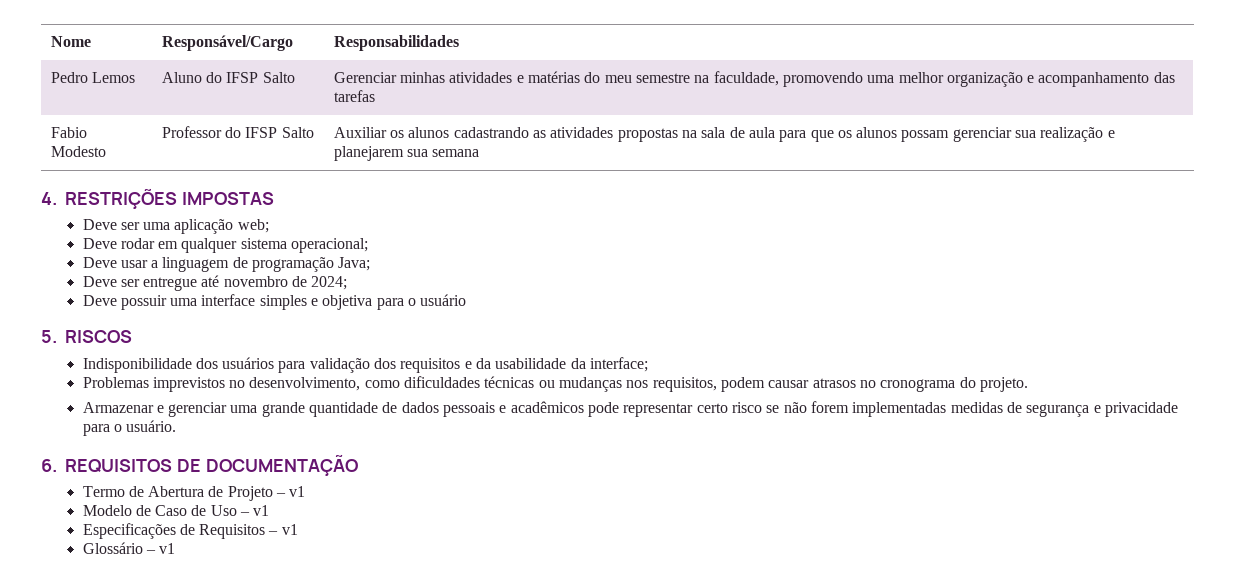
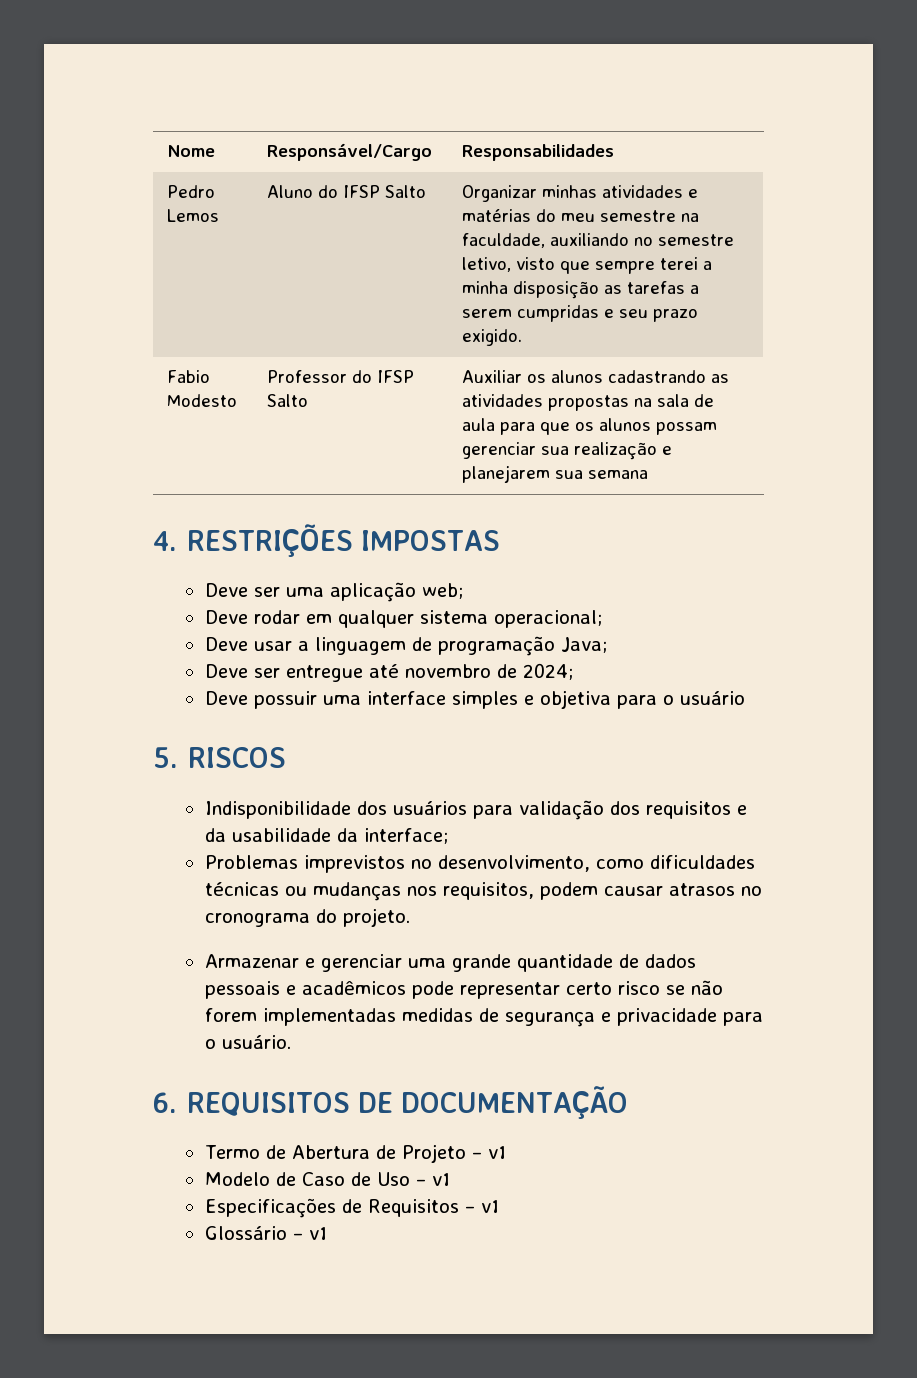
[333,72,397,83] Gerenciar -> [461,185,537,202] Organizar
[782,72,1175,87] [333,90,375,102] promovendo uma melhor organização e acompanhamento das tarefas -> [549,233,734,246] [461,257,712,274] [461,281,699,299] [461,305,698,322] [461,329,522,346] auxiliando no semestre letivo, visto que sempre terei a minha disposição as tarefas a serem cumpridas e seu prazo exigido.

